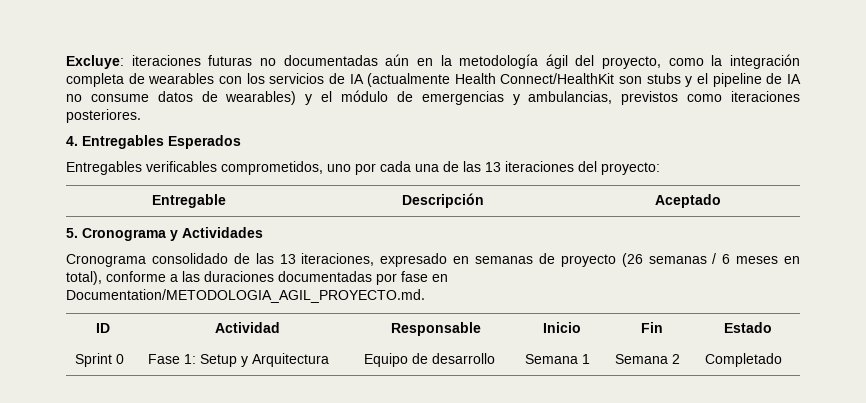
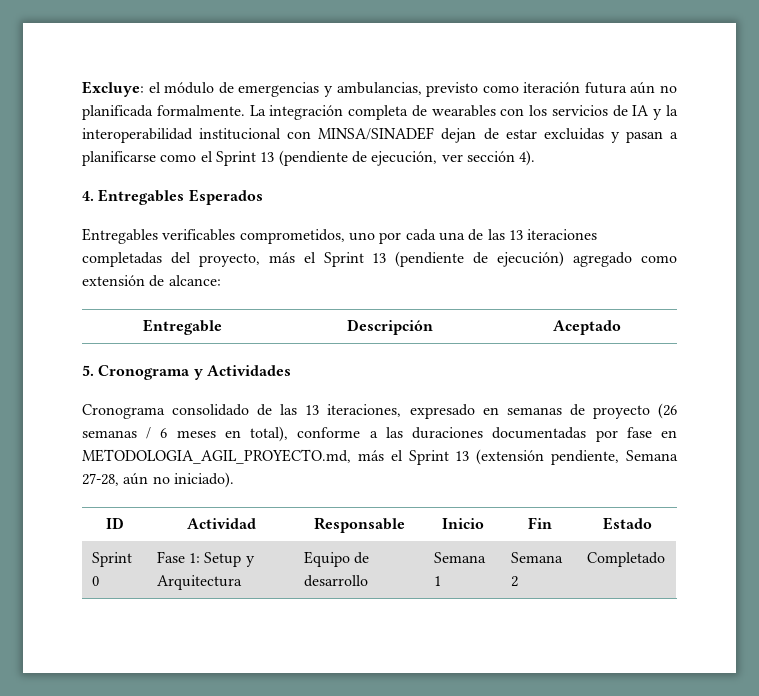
[131,54,723,69] iteraciones futuras no documentadas aún en la metodología ágil del proyecto, como la -> [148,82,677,97] [82,105,266,120] el módulo de emergencias y ambulancias, previsto como iteración futura aún no planificada formalmente. La
[367,73,801,87] [66,90,800,105] [66,109,141,123] (actualmente Health Connect/HealthKit son stubs y el pipeline de IA no consume datos de wearables) y el módulo de emergencias y ambulancias, previstos como iteraciones posteriores. -> [653,105,678,120] [82,127,679,143] [82,150,536,166] y la interoperabilidad institucional con MINSA/SINADEF dejan de estar excluidas y pasan a planificarse como el Sprint 13 (pendiente de ejecución, ver sección 4).
[578,161,660,175] del proyecto: -> [82,251,678,267] [82,275,221,287] completadas del proyecto, más el Sprint 13 (pendiente de ejecución) agregado como extensión de alcance:
[66,289,425,303] Documentation/METODOLOGIA_AGIL_PROYECTO.md. -> [82,449,678,465] [82,472,234,488] METODOLOGIA_AGIL_PROYECTO.md, más el Sprint 13 (extensión pendiente, Semana 27-28, aún no iniciado).

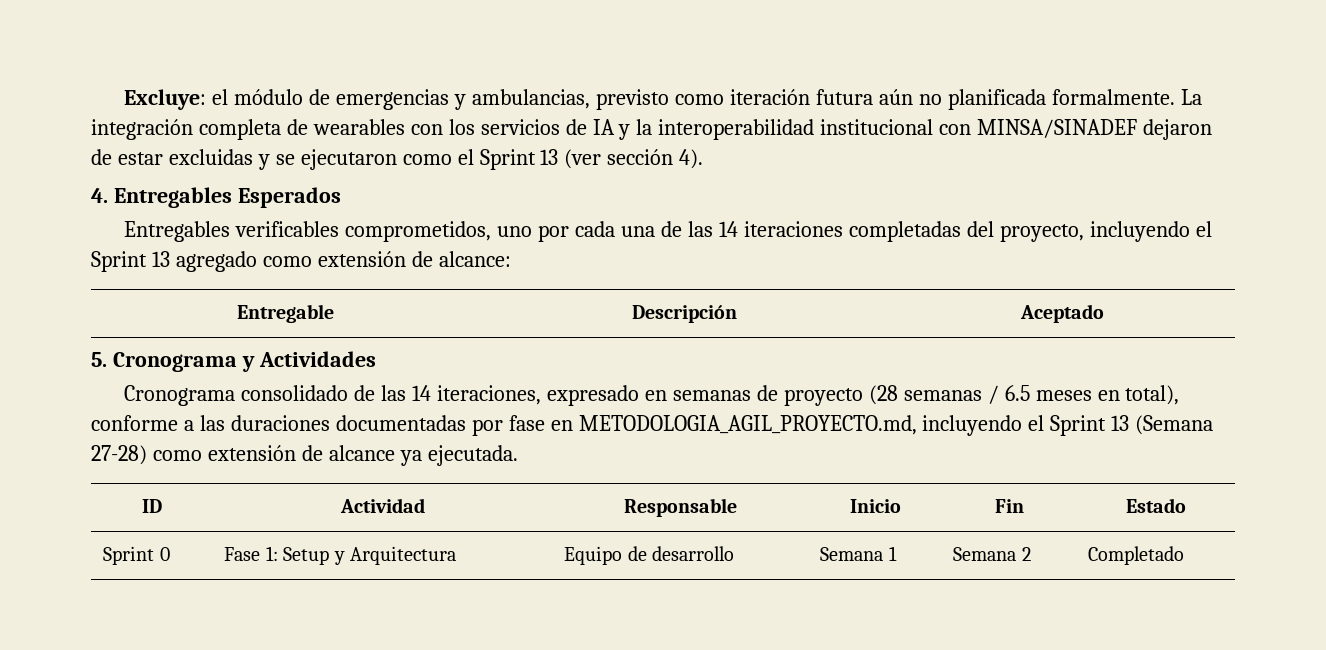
[441,128,477,143] dejan -> [1143,119,1213,140] dejaron
[625,131,679,143] [82,151,156,166] pasan a planificarse -> [275,149,397,170] se ejecutaron
[278,150,463,166] (pendiente de ejecución, ver -> [564,149,602,169] (ver
[508,230,523,240] 13 -> [718,221,738,237] 14
[268,251,565,267] más el Sprint 13 (pendiente de ejecución) -> [1089,221,1212,242] [91,251,170,272] incluyendo el Sprint 13
[305,405,320,415] 13 -> [412,385,432,401] 14
[658,403,678,419] (26 -> [868,385,898,405] (28
[160,428,168,438] 6 -> [1004,385,1030,401] 6.5
[357,449,678,465] [82,472,234,488] más el Sprint 13 (extensión pendiente, Semana 27-28, aún no iniciado). -> [922,415,1214,436] [91,445,518,466] incluyendo el Sprint 13 (Semana 27-28) como extensión de alcance ya ejecutada.

